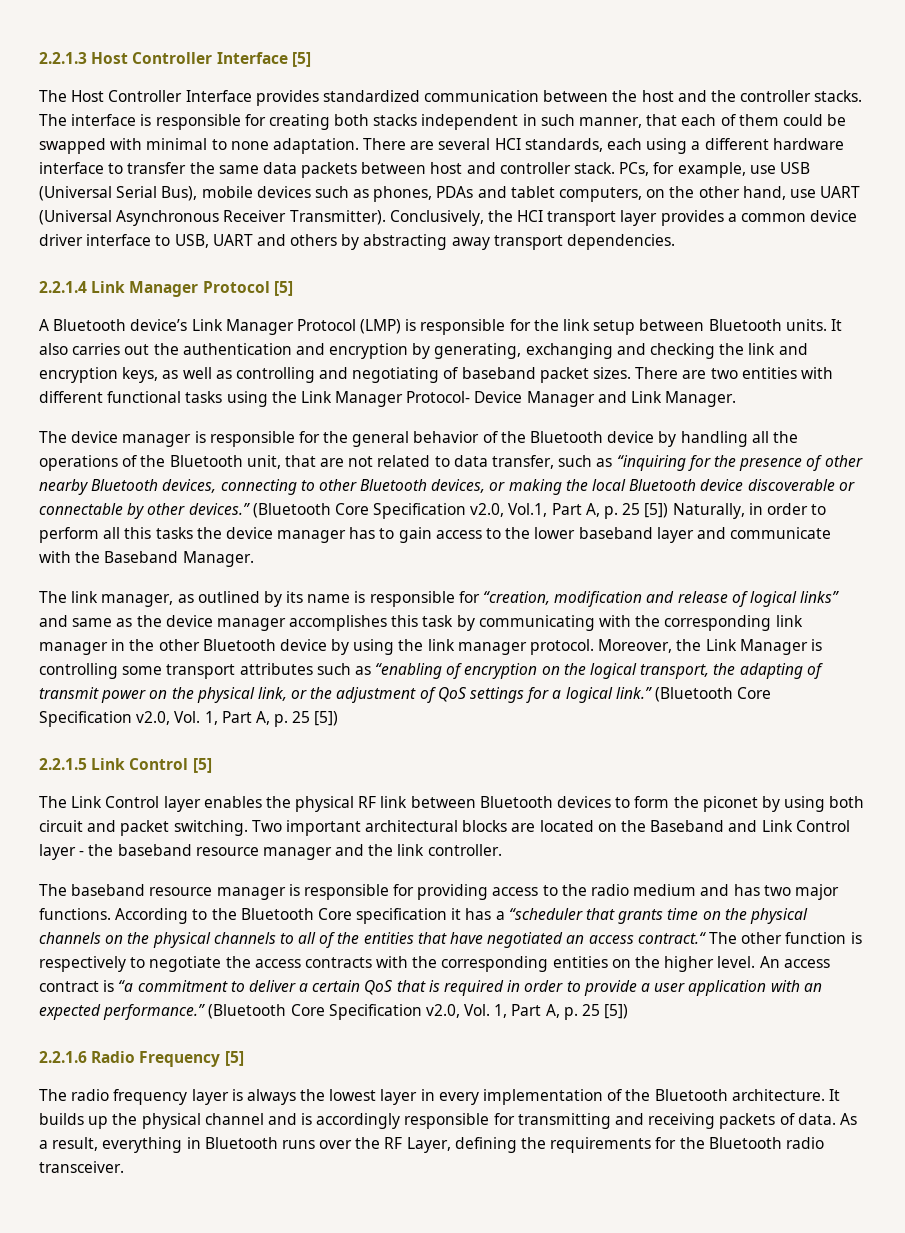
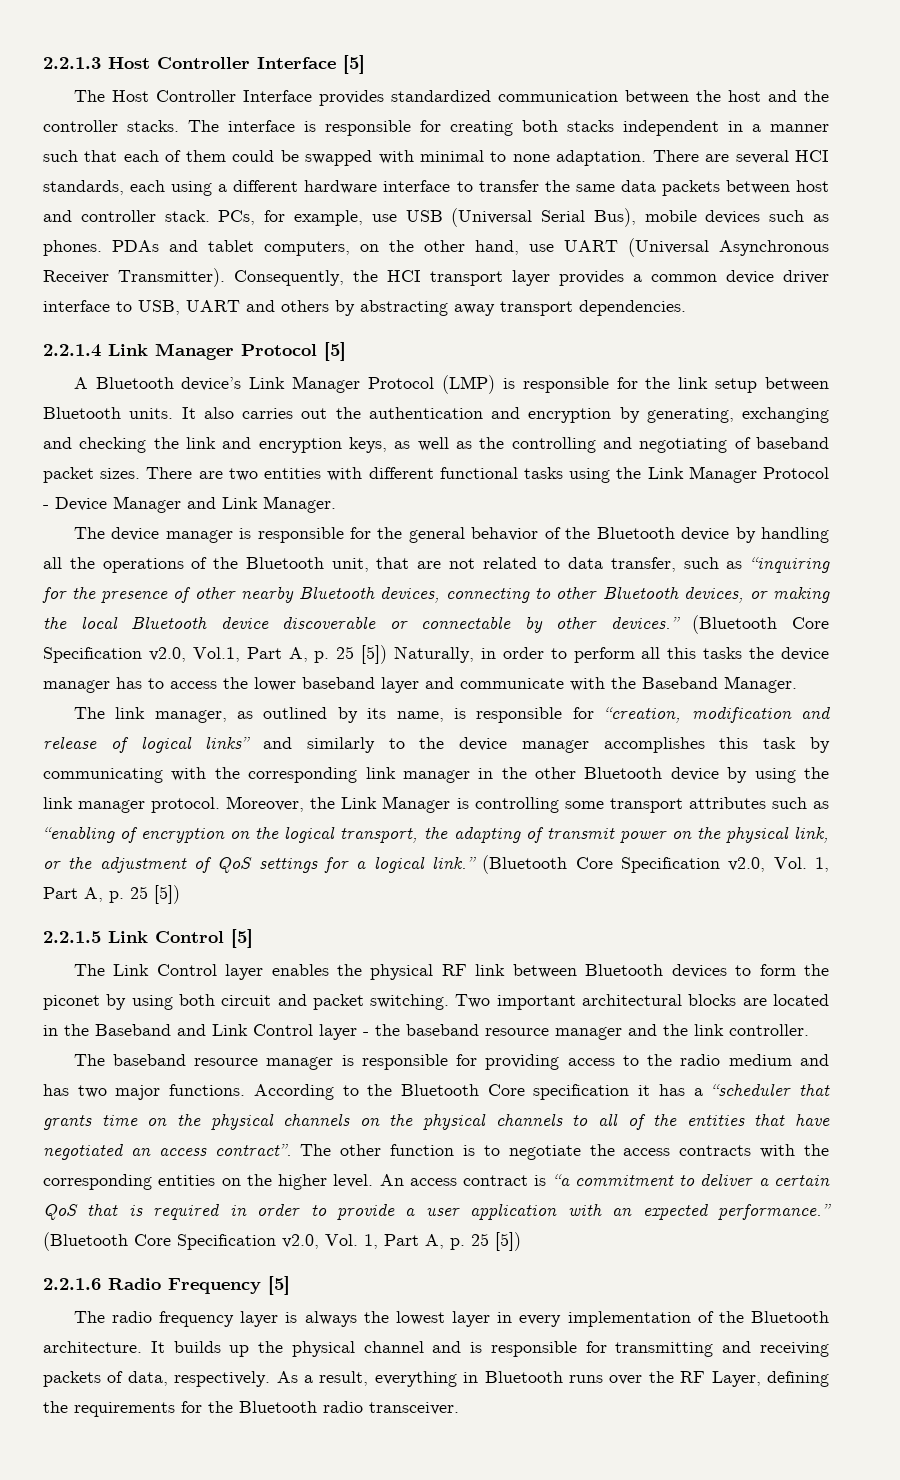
[540,114,643,128] such manner, -> [752,124,829,132] [43,150,78,162] a manner such
[373,186,433,202] phones, -> [43,240,102,256] phones.
[389,210,484,226] Conclusively, -> [234,270,344,286] Consequently,
(232, 374) none -> [479,437,505,449] the
[406,391,471,403] Protocol- -> [762,467,829,479] [43,505,49,509] Protocol -
[398,527,502,543] gain access to -> [170,681,217,689] access
[307,594,351,603] name -> [396,711,444,722] name,
[72,618,133,627] same as -> [306,737,405,753] similarly to
[597,823,617,832] on -> [43,1025,58,1036] in
[637,932,706,944] contract.“ -> [214,1144,292,1156] contract”.
[39,956,126,972] respectively -> (475, 1150) none
[316,1113,401,1129] accordingly -> (483, 1347) none
[797,1113,836,1125] data. -> [127,1371,271,1387] data, respectively.

